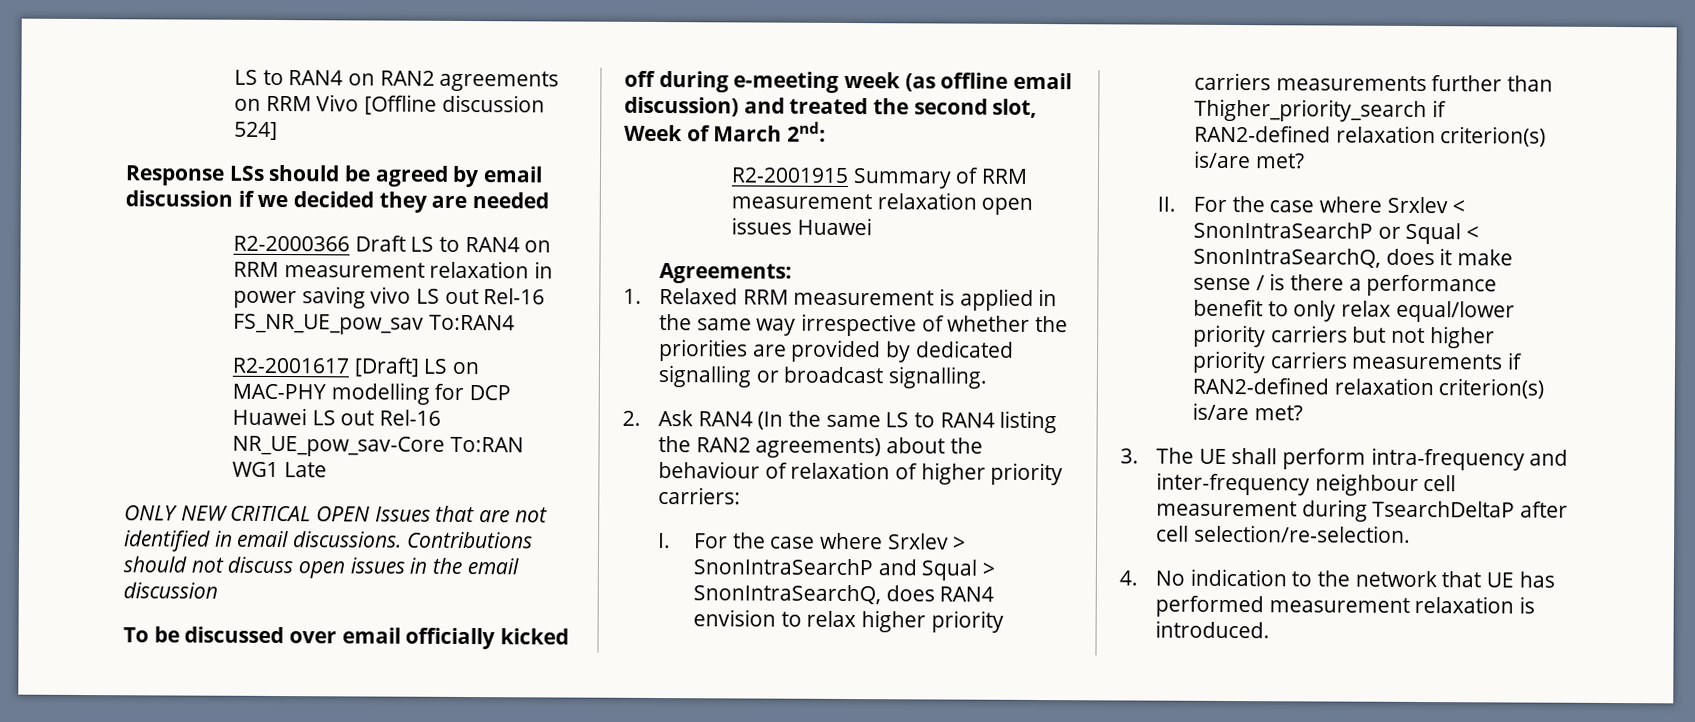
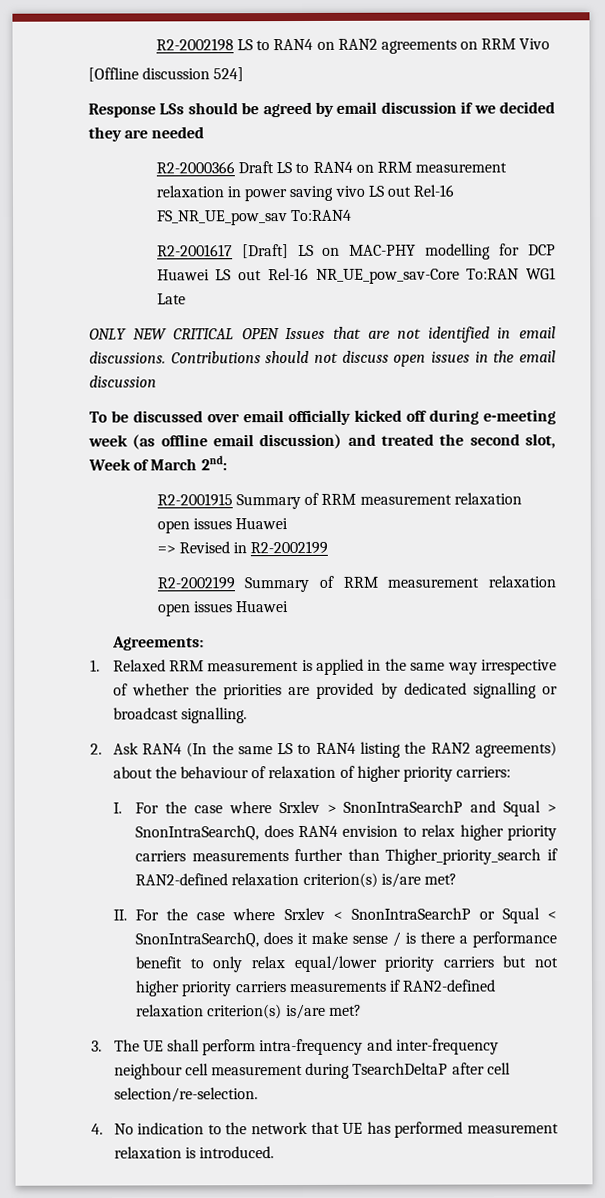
(233, 77) none -> [155,38,234,52] R2-2002198
(360, 103) none -> (551, 44) //
(872, 226) none -> [156,540,329,555] [156,575,556,593] [157,601,290,617] // => Revised in R2-2002199 // R2-2002199 Summary of RRM measurement relaxation open issues Huawei

